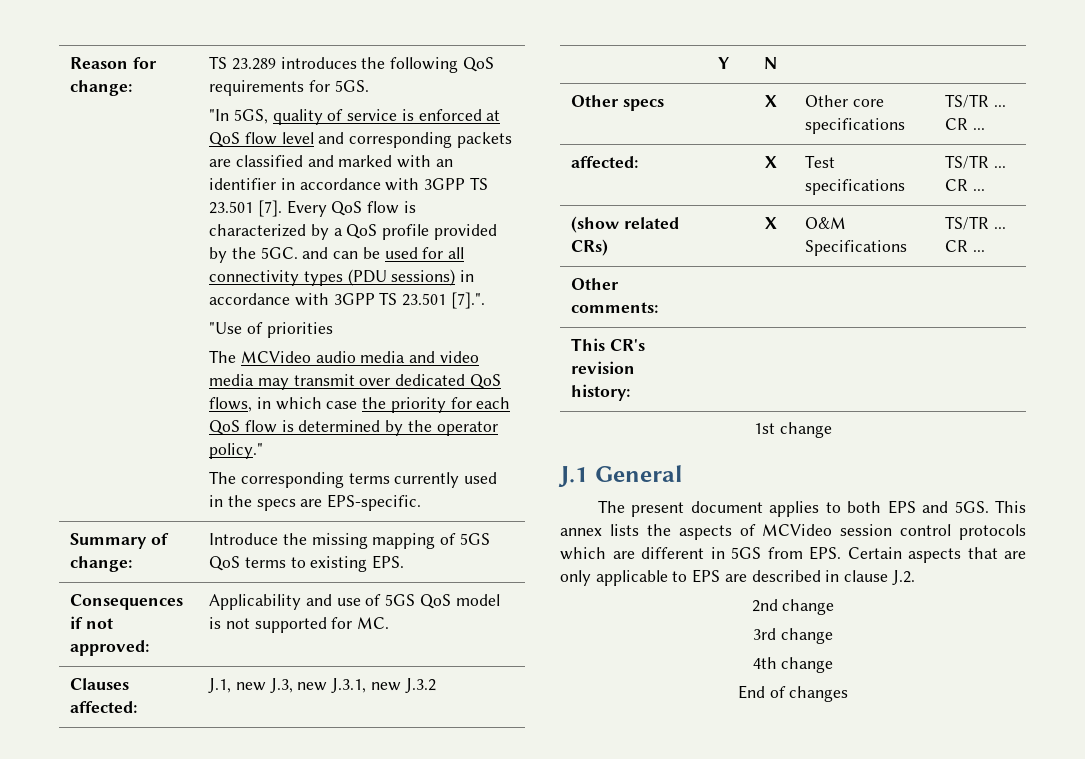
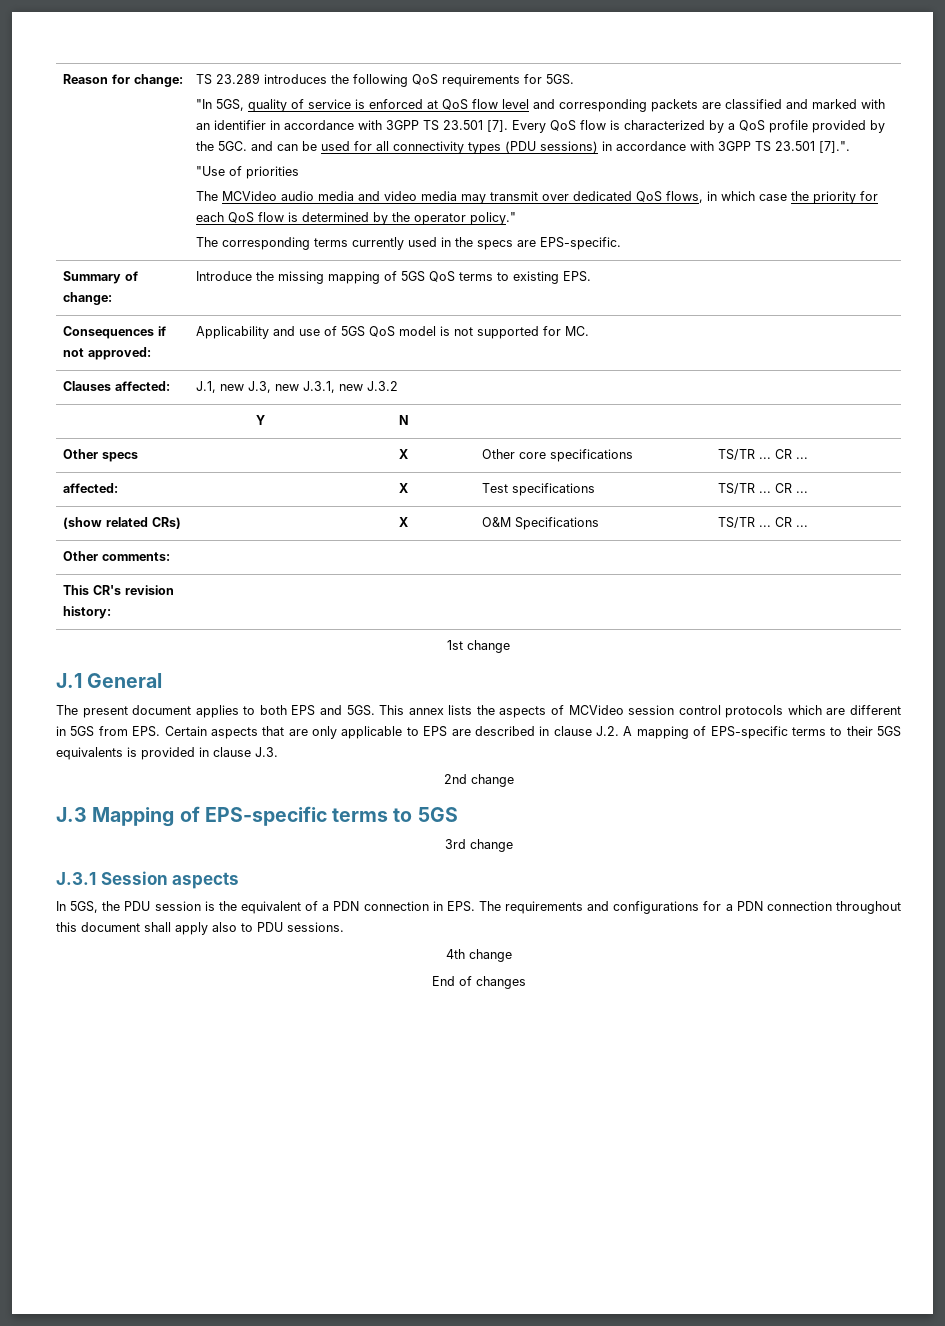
[751,599,835,615] [753,628,833,644] // 2nd change // 3rd change -> [623,726,901,739] [56,747,278,760] [443,774,514,787] [56,806,458,827] [444,839,513,852] [56,871,240,889] [56,901,901,914] [56,922,344,935] A mapping of EPS-specific terms to their 5GS equivalents is provided in clause J.3. // 2nd change // J.3 Mapping of EPS-specific terms to 5GS // 3rd change // J.3.1 Session aspects // In 5GS, the PDU session is the equivalent of a PDN connection in EPS. The requirements and configurations for a PDN connection throughout this document shall apply also to PDU sessions.

